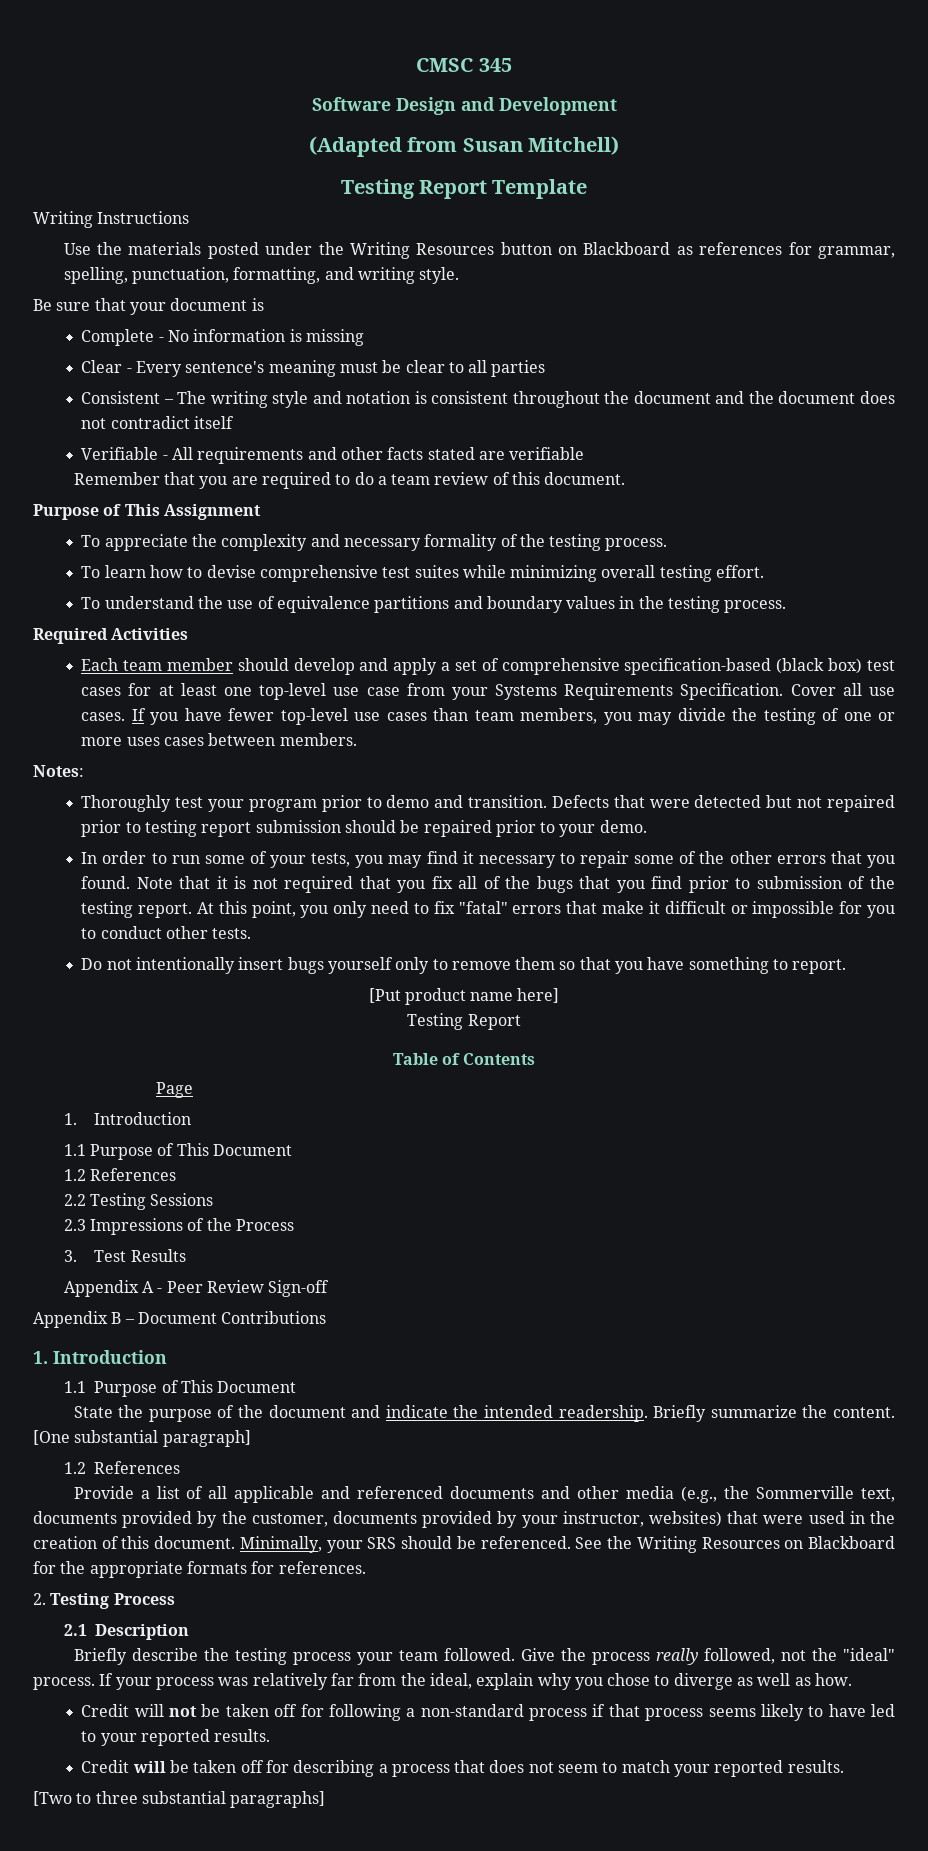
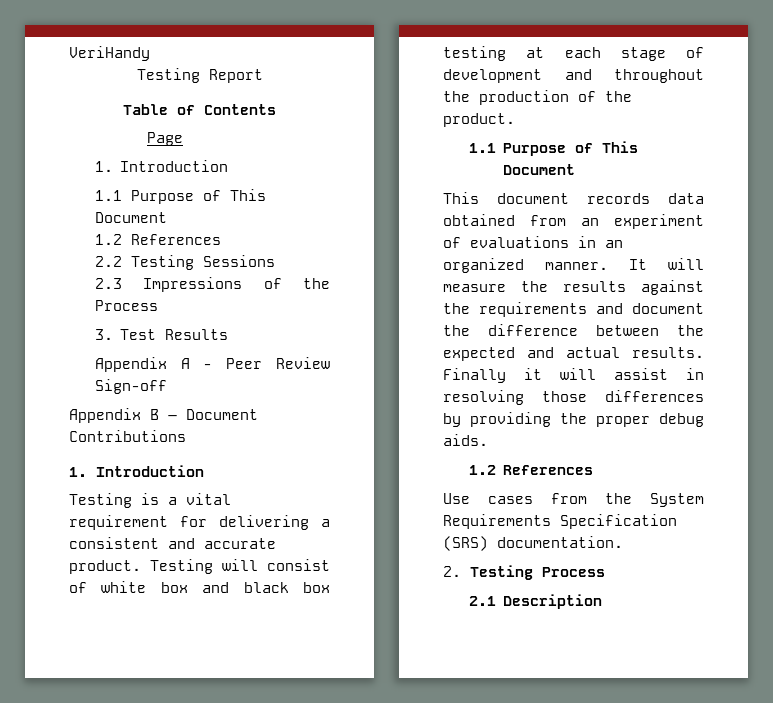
[416,58,512,72] [311,97,617,115] [308,136,620,157] [340,179,588,199] [33,211,190,228] [63,242,895,259] [63,267,460,284] [33,298,264,315] [81,329,364,346] [81,360,546,377] [81,391,895,408] [81,416,234,429] [81,447,585,464] [73,472,626,489] [33,504,261,520] [81,534,668,551] [81,565,765,582] [81,596,787,613] [33,628,189,644] [81,658,895,675] [81,683,895,700] [81,708,896,725] [81,733,357,746] [33,765,84,777] [81,795,896,812] [81,820,647,837] [81,851,895,868] [81,876,895,893] [81,901,895,918] [81,926,252,939] [81,957,847,974] [368,988,560,1005] CMSC 345 // Software Design and Development // (Adapted from Susan Mitchell) // Testing Report Template // Writing Instructions // Use the materials posted under the Writing Resources button on Blackboard as references for grammar, spelling, punctuation, formatting, and writing style. // Be sure that your document is // Complete - No information is missing // Clear - Every sentence's meaning must be clear to all parties // Consistent – The writing style and notation is consistent throughout the document and the document does not contradict itself // Verifiable - All requirements and other facts stated are verifiable // Remember that you are required to do a team review of this document. // Purpose of This Assignment // To appreciate the complexity and necessary formality of the testing process. // To learn how to devise comprehensive test suites while minimizing overall testing effort. // To understand the use of equivalence partitions and boundary values in the testing process. // Required Activities // Each team member should develop and apply a set of comprehensive specification-based (black box) test cases for at least one top-level use case from your Systems Requirements Specification. Cover all use cases. If you have fewer top-level use cases than team members, you may divide the testing of one or more uses cases between members. // Notes: // Thoroughly test your program prior to demo and transition. Defects that were detected but not repaired prior to testing report submission should be repaired prior to your demo. // In order to run some of your tests, you may find it necessary to repair some of the other errors that you found. Note that it is not required that you fix all of the bugs that you find prior to submission of the testing report. At this point, you only need to fix "fatal" errors that make it difficult or impossible for you to conduct other tests. // Do not intentionally insert bugs yourself only to remove them so that you have something to report. // [Put product name here] -> [69,46,150,61] VeriHandy
[63,1380,297,1397] [73,1405,896,1422] [33,1430,251,1447] [63,1461,181,1474] [73,1486,896,1503] [33,1511,896,1528] [33,1536,896,1553] [33,1561,366,1578] // 1.1 Purpose of This Document // State the purpose of the document and indicate the intended readership. Briefly summarize the content. [One substantial paragraph] // 1.2 References // Provide a list of all applicable and referenced documents and other media (e.g., the Sommerville text, documents provided by the customer, documents provided by your instructor, websites) that were used in the creation of this document. Minimally, your SRS should be referenced. See the Writing Resources on Blackboard for the appropriate formats for references. -> [69,493,231,508] [69,515,330,530] [69,537,276,549] [69,559,330,574] [69,581,330,593] [443,46,704,61] [443,69,704,83] [443,90,632,105] [443,113,515,127] [468,141,638,156] [502,164,575,175] [443,192,704,204] [443,214,704,229] [443,236,623,248] [443,258,704,273] [443,280,704,295] [443,302,704,317] [443,324,704,336] [443,347,704,361] [443,368,704,383] [443,390,704,405] [443,412,704,427] [443,434,488,446] [468,465,593,475] [443,493,704,507] [443,514,677,529] [443,536,623,551] // Testing is a vital requirement for delivering a consistent and accurate product. Testing will consist of white box and black box testing at each stage of development and throughout the production of the product. // 1.1 Purpose of This Document // This document records data obtained from an experiment of evaluations in an organized manner. It will measure the results against the requirements and document the difference between the expected and actual results. Finally it will assist in resolving those differences by providing the proper debug aids. // 1.2 References // Use cases from the System Requirements Specification (SRS) documentation.
[73,1648,895,1665] [33,1673,853,1690] [81,1704,895,1721] [81,1729,271,1746] [81,1760,844,1777] [33,1791,326,1808] // Briefly describe the testing process your team followed. Give the process really followed, not the "ideal" process. If your process was relatively far from the ideal, explain why you chose to diverge as well as how. // Credit will not be taken off for following a non-standard process if that process seems likely to have led to your reported results. // Credit will be taken off for describing a process that does not seem to match your reported results. // [Two to three substantial paragraphs] -> (602, 601) none

